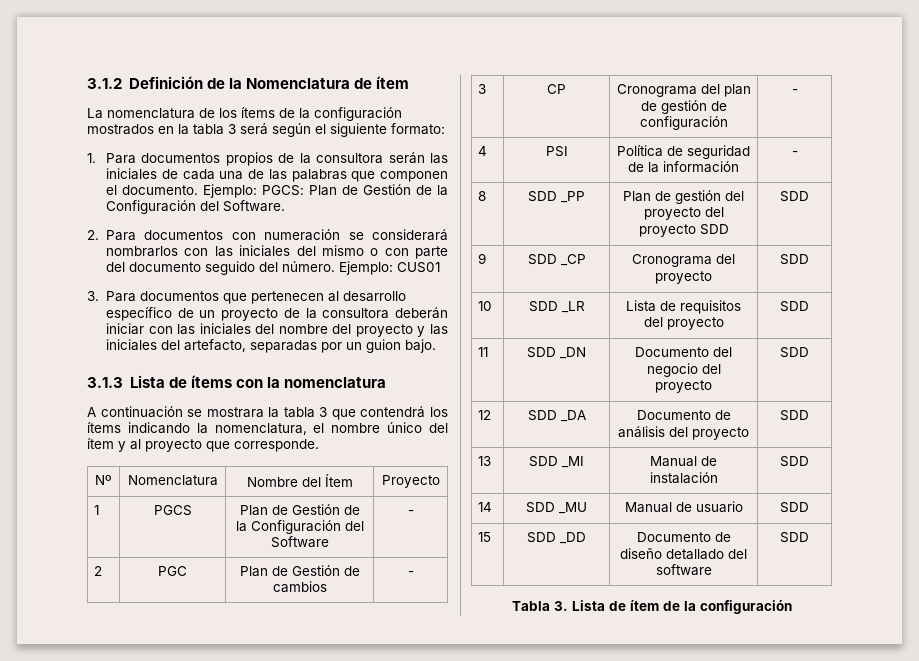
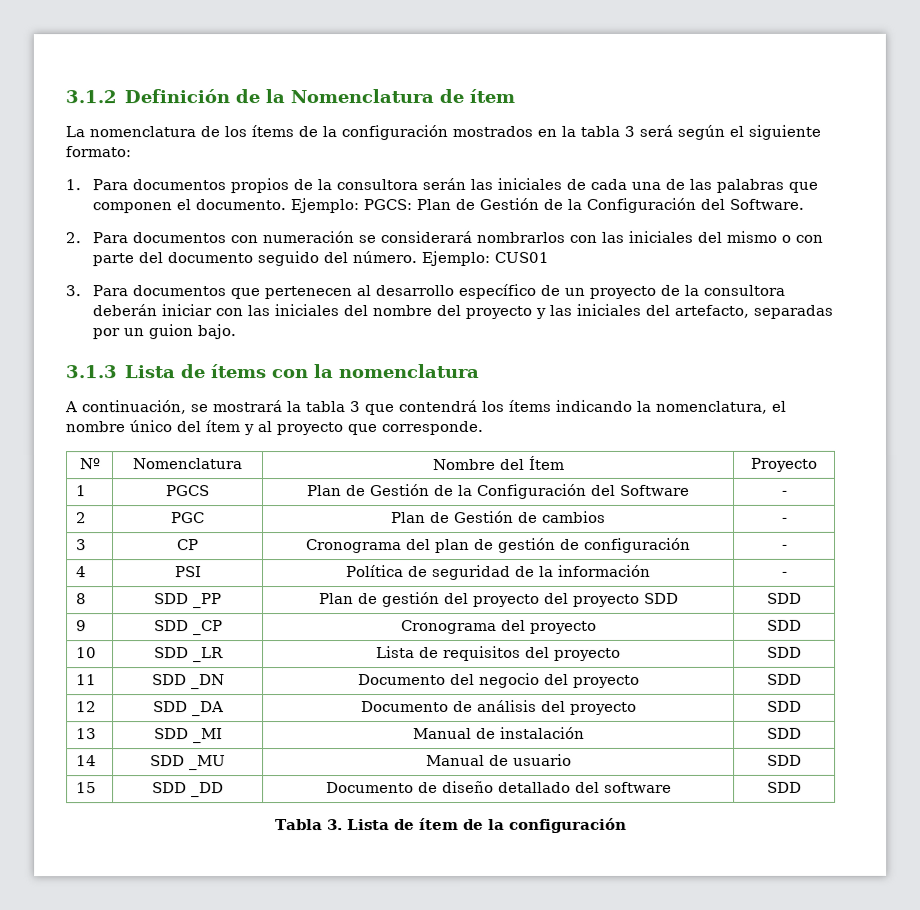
[100,406,264,418] continuación se mostrara -> [81,400,282,415] continuación, se mostrará

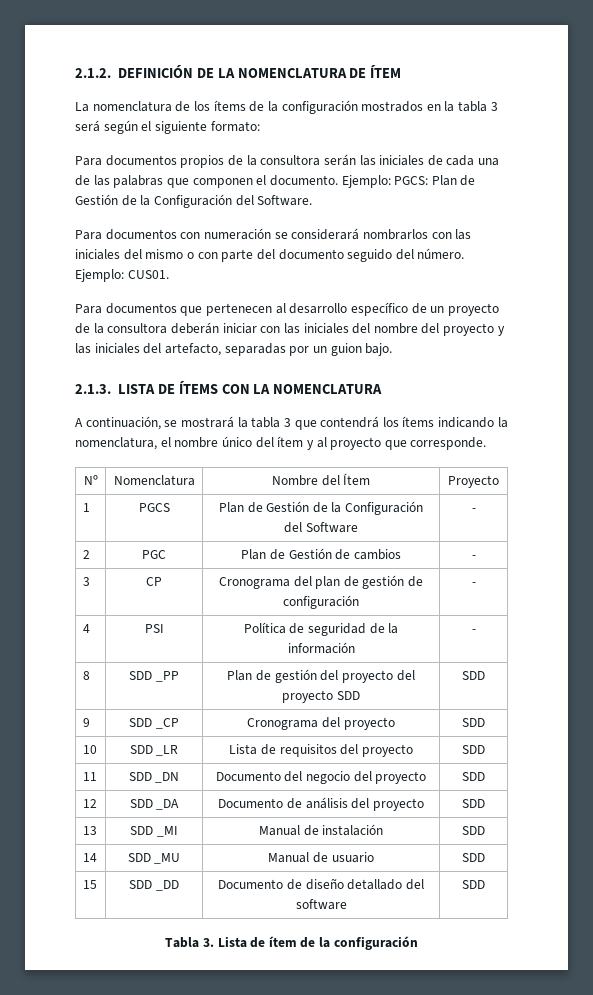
[65,88,515,104] 3.1.2 Definición de la Nomenclatura de ítem -> [75,65,402,78] 2.1.2. DEFINICIÓN DE LA NOMENCLATURA DE ÍTEM
[65,179,81,191] 1. -> (260, 126) none
[65,232,81,244] 2. -> (313, 200) none
[494,251,550,263] [65,285,81,297] CUS01 // 3. -> [127,270,169,279] CUS01. //
[65,363,479,379] 3.1.3 Lista de ítems con la nomenclatura -> [75,381,383,394] 2.1.3. LISTA DE ÍTEMS CON LA NOMENCLATURA

